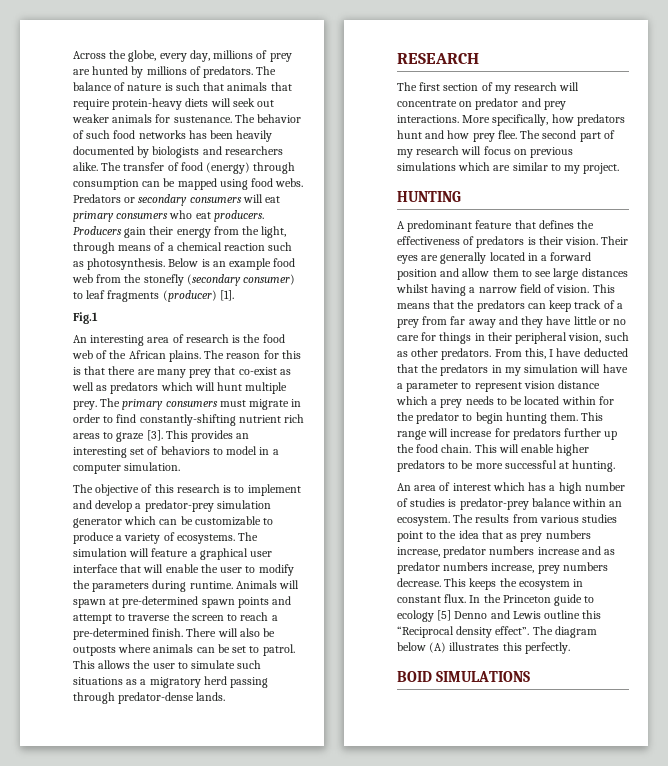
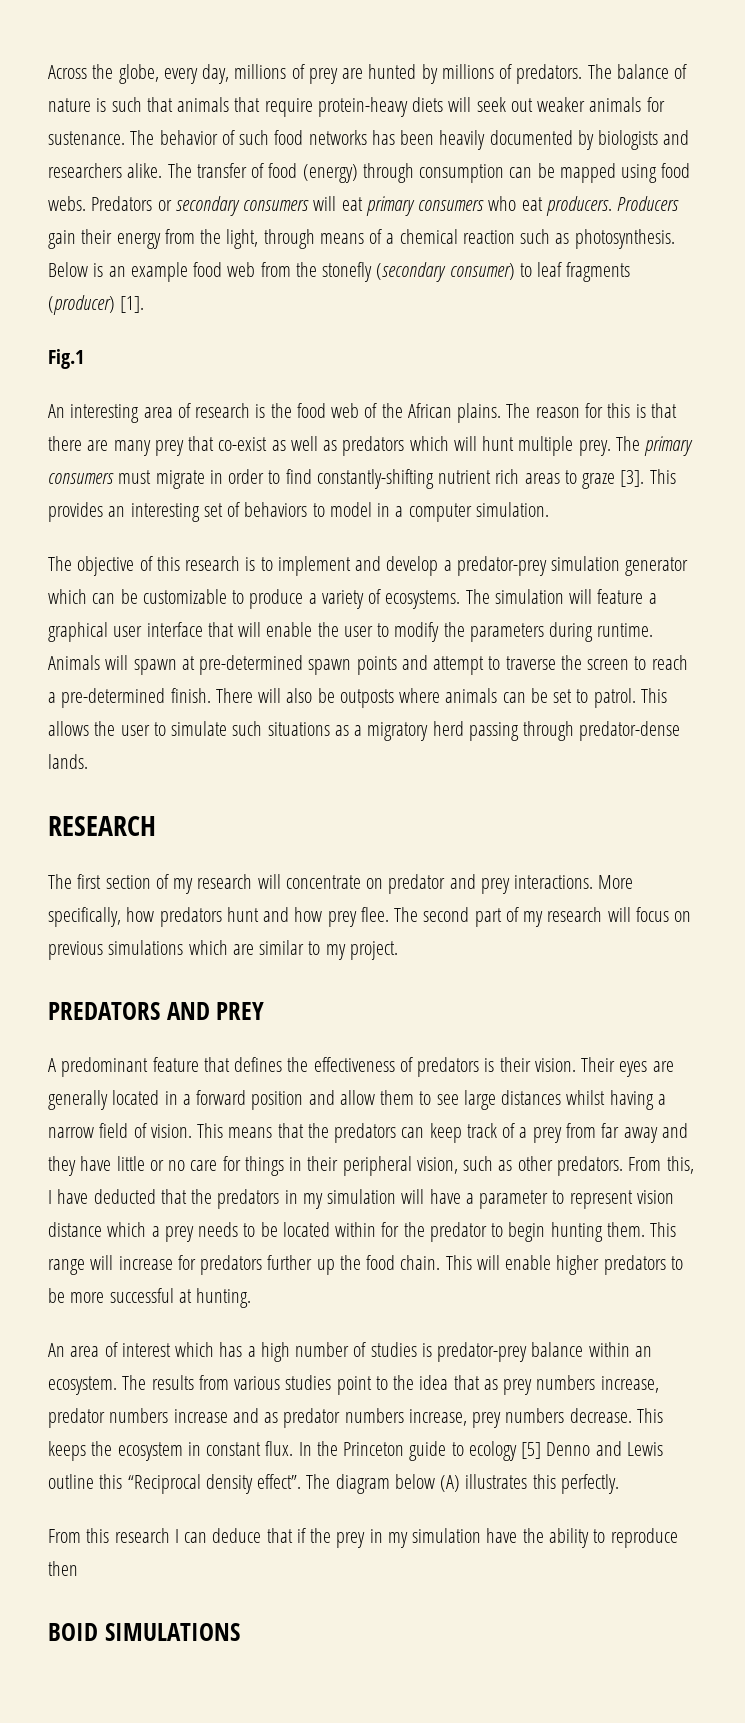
[397,191,461,202] HUNTING -> [48,1002,265,1020] PREDATORS AND PREY
(570, 648) none -> [48,1528,678,1548] [48,1561,78,1576] // From this research I can deduce that if the prey in my simulation have the ability to reproduce then

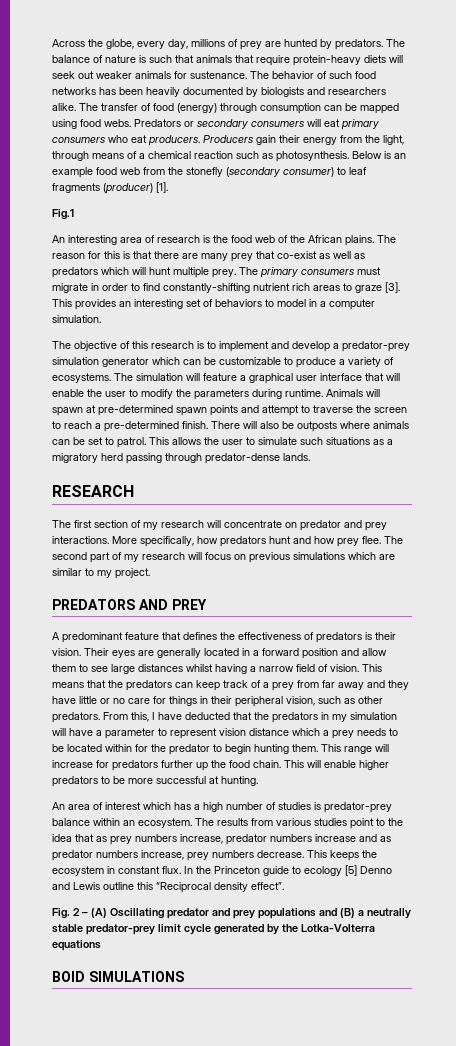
[441,64,513,79] millions of -> (332, 44) none
[306,1474,619,1494] [48,1528,678,1548] [48,1561,78,1576] The diagram below (A) illustrates this perfectly. // From this research I can deduce that if the prey in my simulation have the ability to reproduce then -> [52,908,411,919] [52,924,375,935] [52,940,101,951] // Fig. 2 – (A) Oscillating predator and prey populations and (B) a neutrally stable predator-prey limit cycle generated by the Lotka-Volterra equations

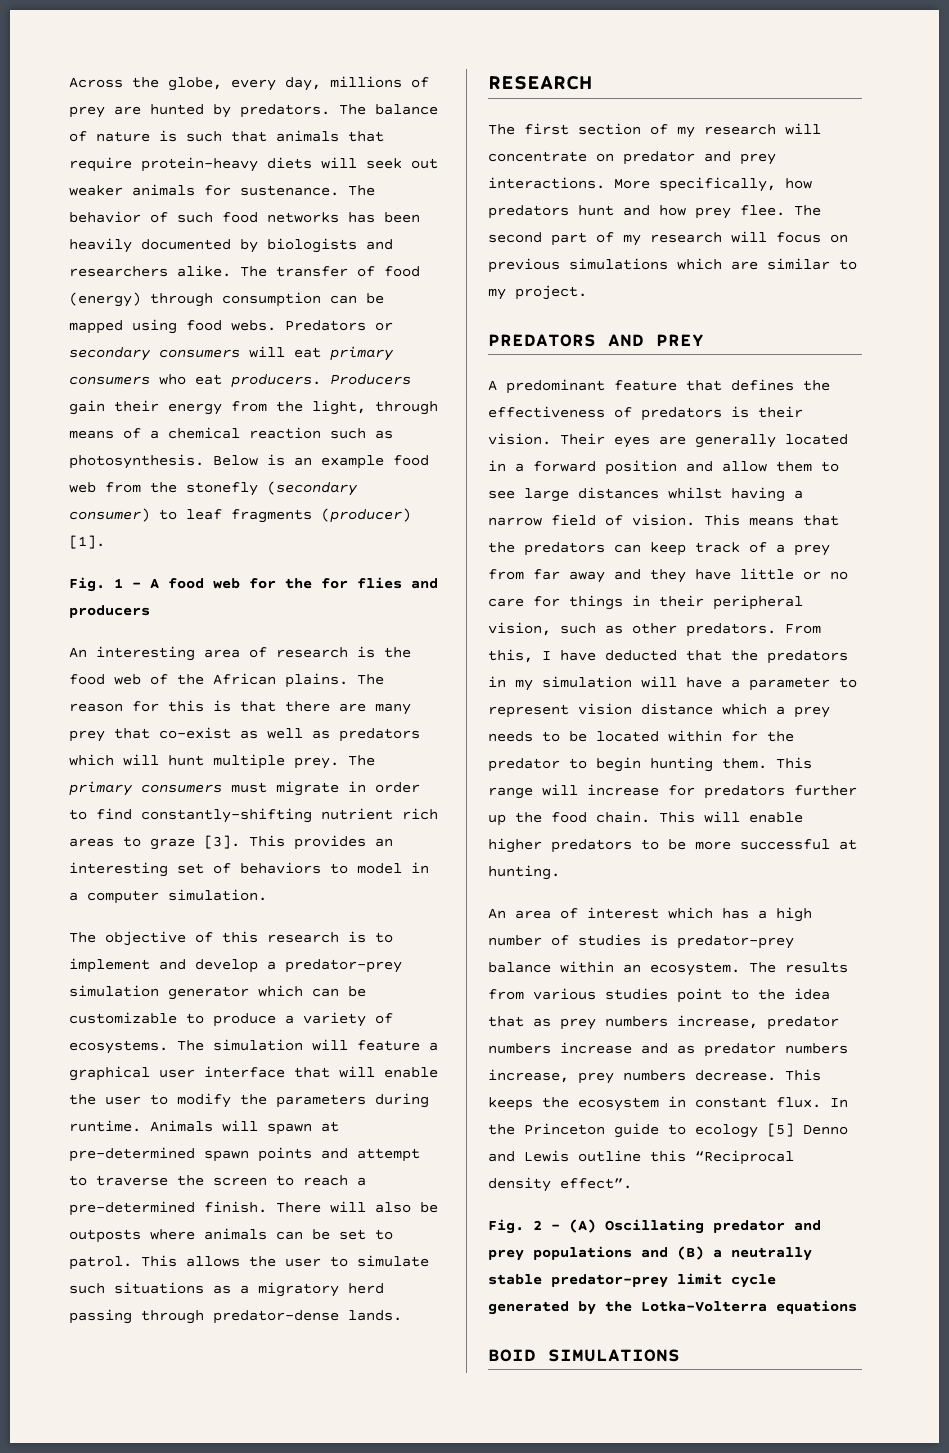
[52,209,74,220] Fig.1 -> [69,577,438,592] [69,605,150,618] Fig. 1 – A food web for the for flies and producers

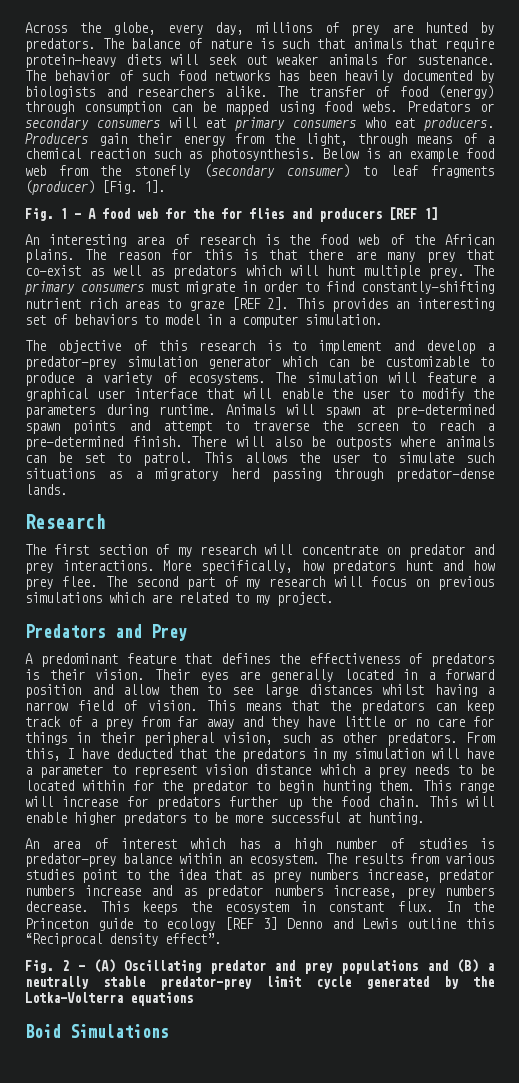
[69,535,105,549] [1]. -> [102,180,165,194] [Fig. 1].
(150, 611) none -> [389,207,438,220] [REF 1]
[204,835,240,849] [3]. -> [231,297,289,310] [REF 2].
[488,76,592,90] RESEARCH -> [25,514,105,529] Research
[767,258,830,270] similar -> [179,592,228,603] related
[488,334,704,347] PREDATORS AND PREY -> [25,624,187,641] Predators and Prey
[767,1123,794,1137] [5] -> [225,917,277,930] [REF 3]
[488,1349,680,1362] BOID SIMULATIONS -> [25,1024,169,1038] Boid Simulations

